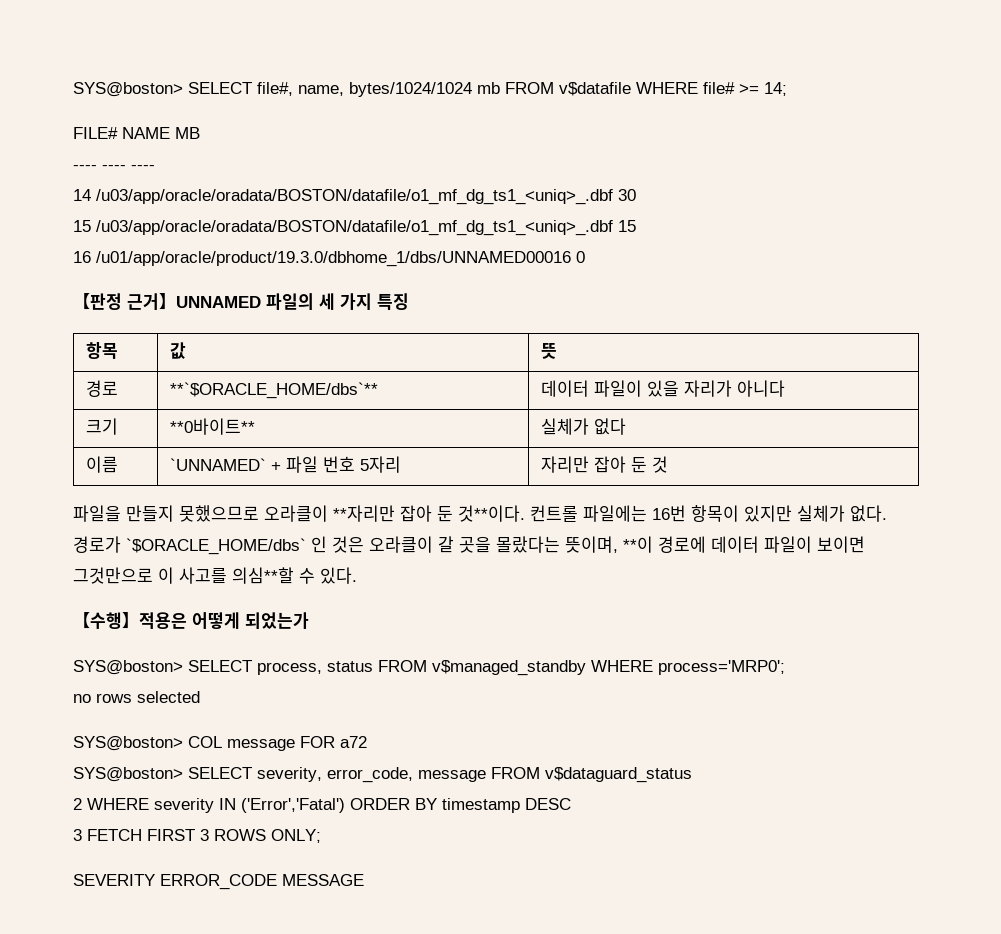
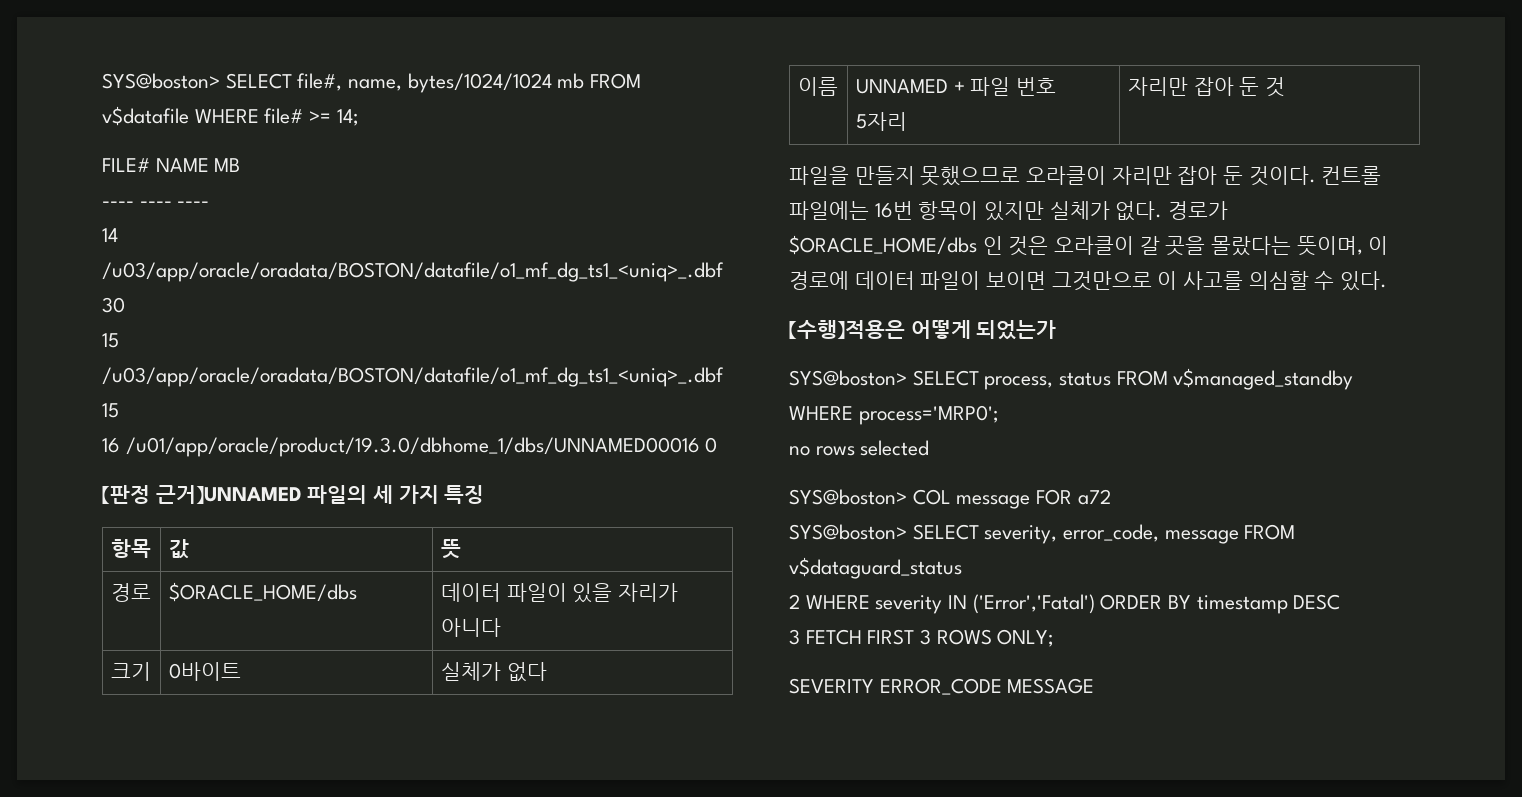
[170,382,379,399] **`$ORACLE_HOME/dbs`** -> [168,582,357,602] $ORACLE_HOME/dbs
[170,418,256,435] **0바이트** -> [168,662,241,681] 0바이트
[170,458,267,471] `UNNAMED` -> [855,79,948,94] UNNAMED
[333,505,525,522] **자리만 잡아 둔 것**이다. -> [1111,166,1316,186] 자리만 잡아 둔 것이다.
[126,538,306,555] `$ORACLE_HOME/dbs` -> [789,235,977,255] $ORACLE_HOME/dbs
[623,536,653,553] **이 -> [1368,236,1389,255] 이
[232,567,294,584] 의심**할 -> [1248,271,1309,290] 의심할

